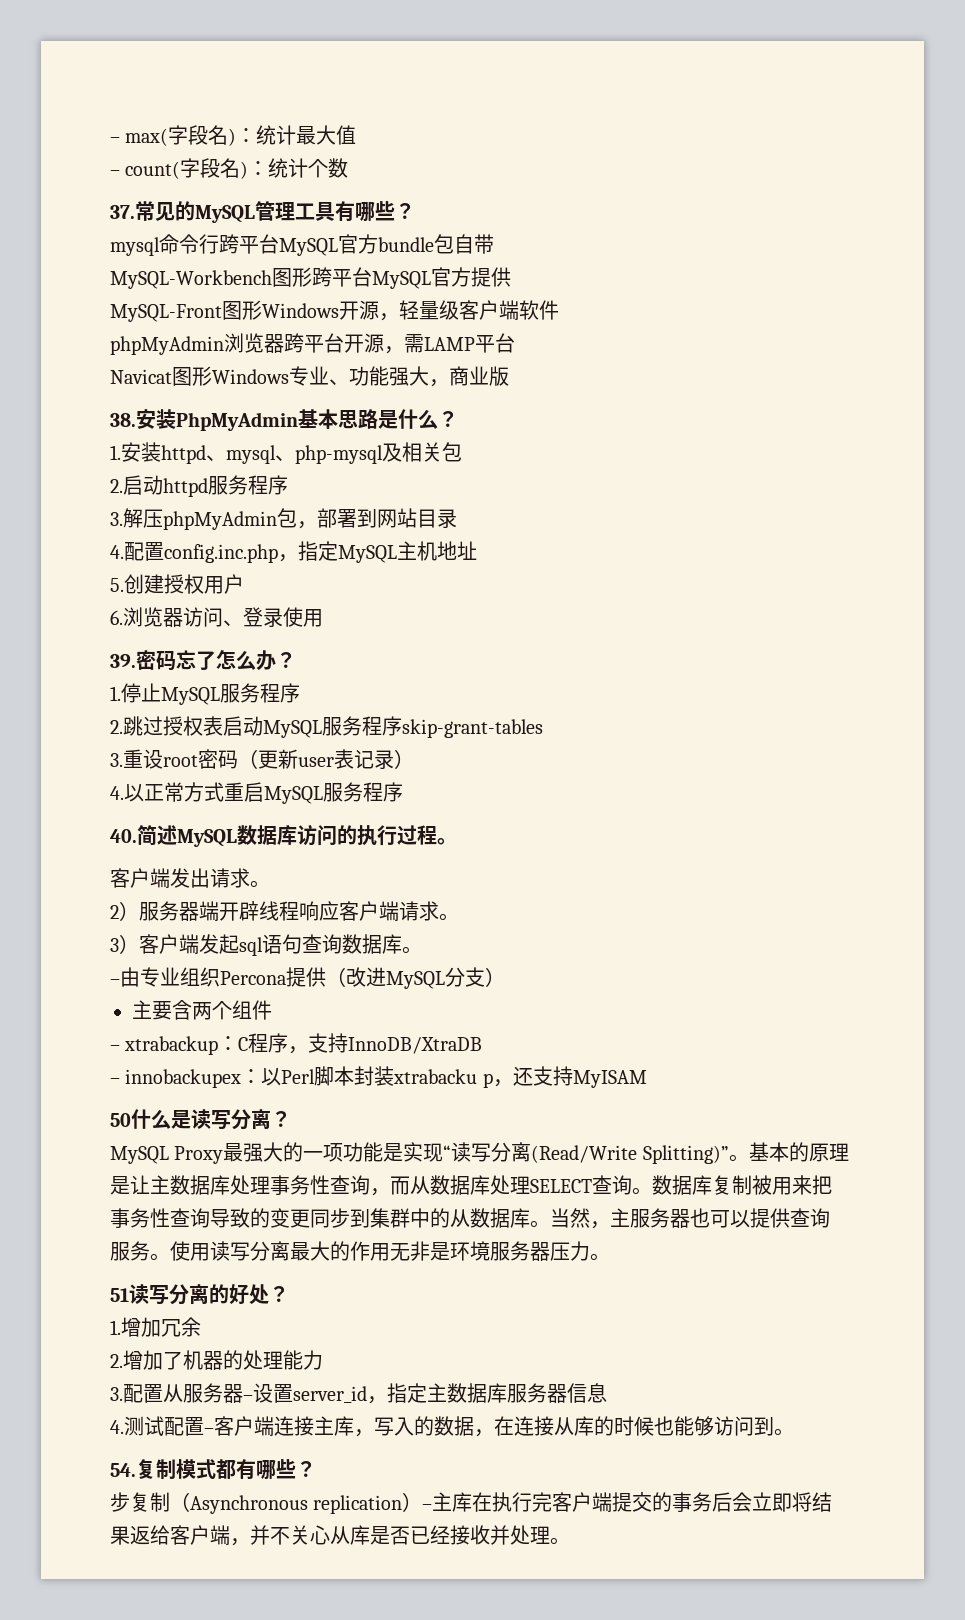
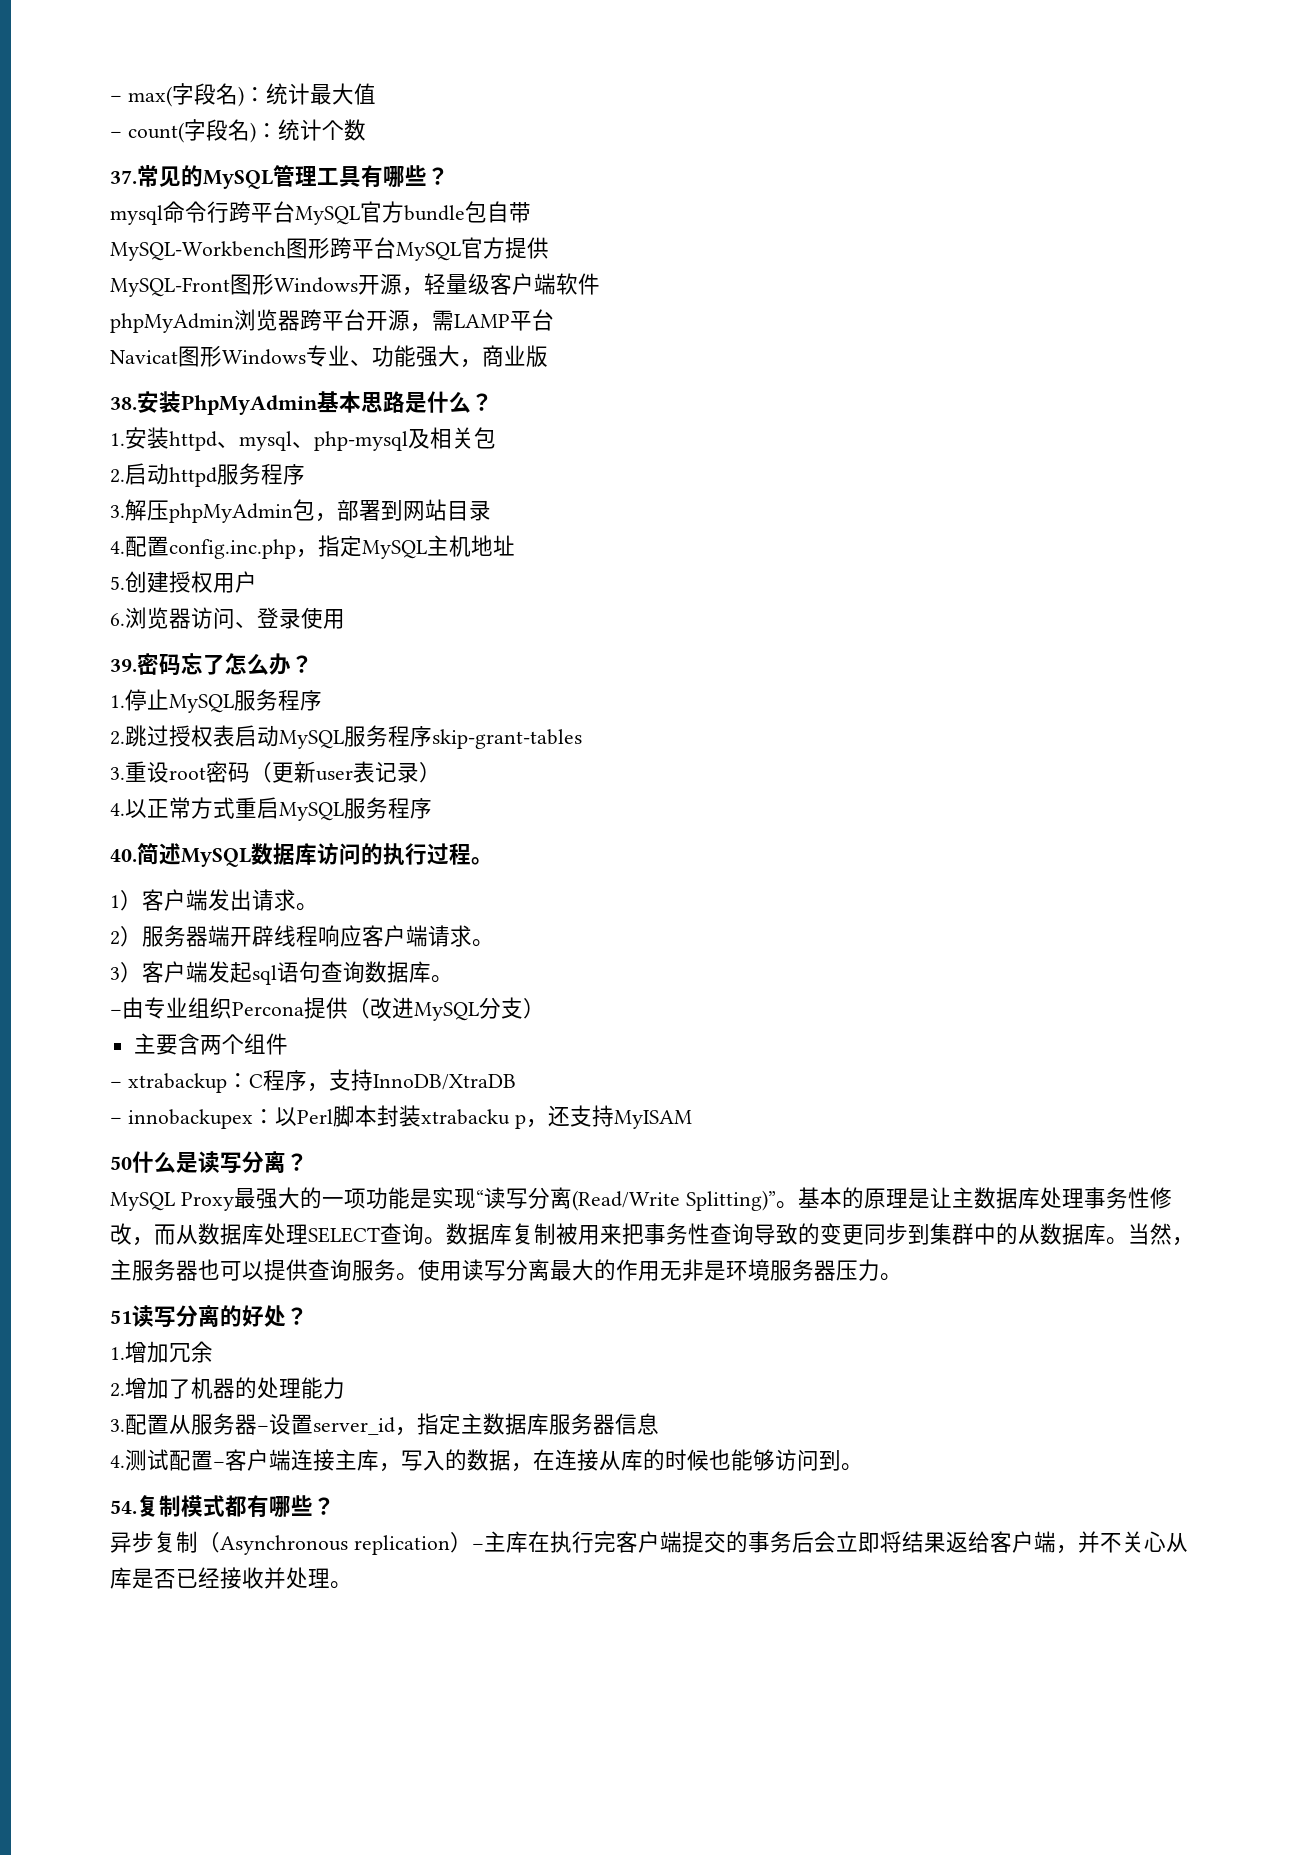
(457, 841) none -> [110,890,142,911] 1）
[330,1175,370,1195] 查询 -> [1149,1187,1172,1209] [110,1223,132,1245] 修改
(316, 1469) none -> [110,1532,132,1553] 异

